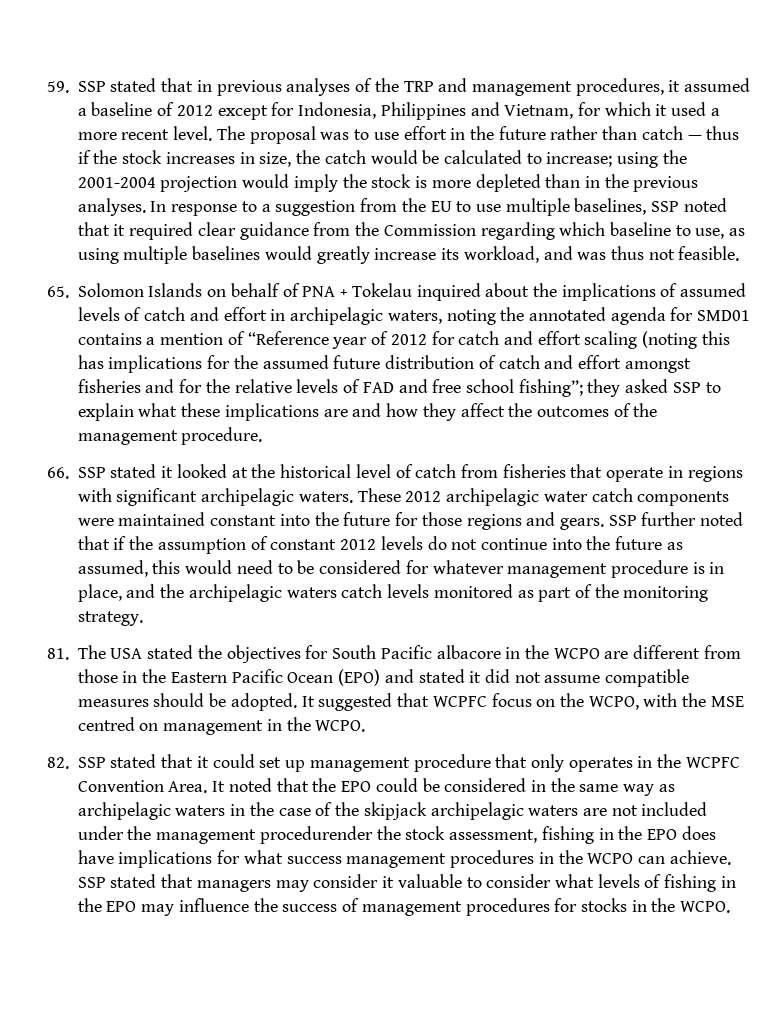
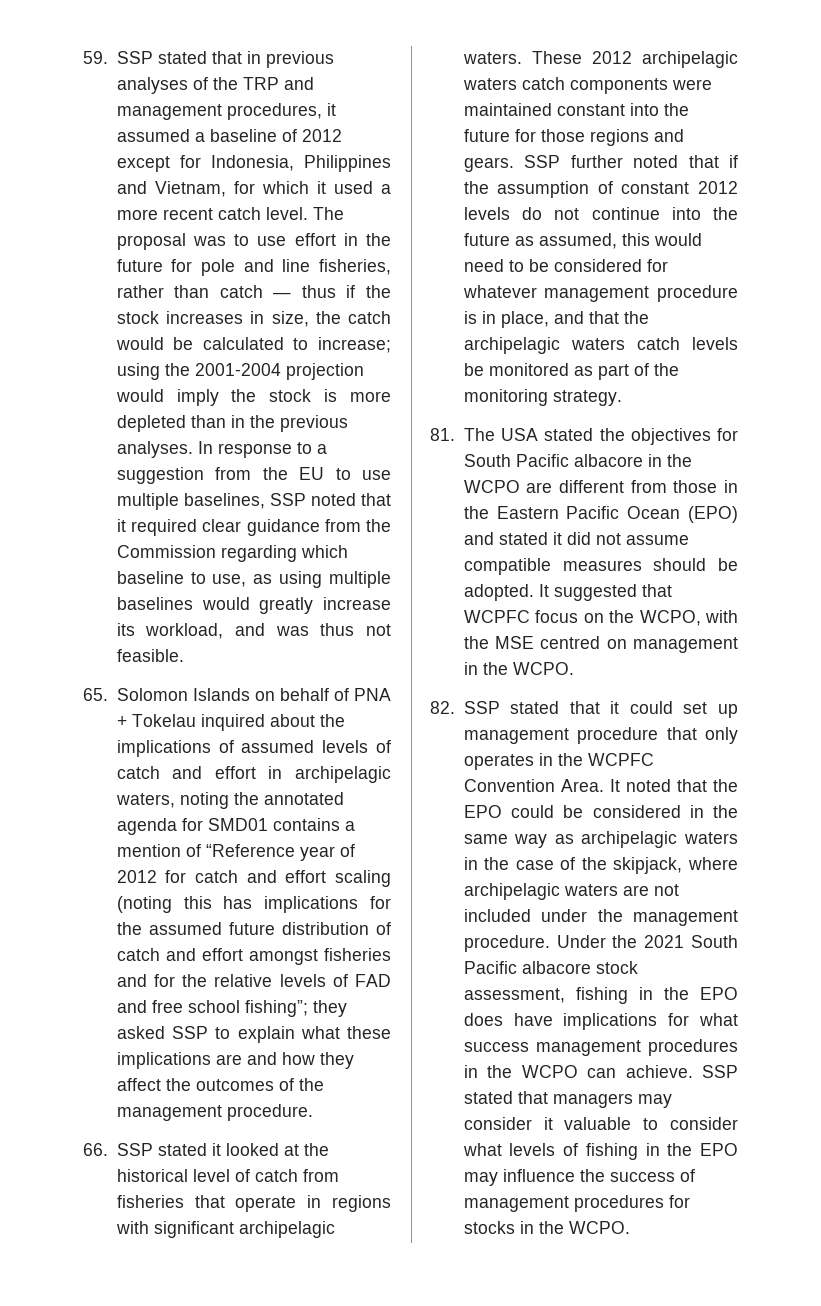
(170, 134) none -> [217,207,261,220] catch
(546, 133) none -> [171,259,391,276] for pole and line fisheries,
[543,491,588,502] water -> [462,78,517,90] waters
(156, 591) none -> [588,311,619,324] that
(430, 591) none -> [463,363,484,376] be
[363,802,427,820] skipjack -> [613,857,738,874] skipjack, where
[259,826,401,844] procedurender the -> [463,935,738,952] [463,961,591,974] procedure. Under the 2021 South Pacific albacore

